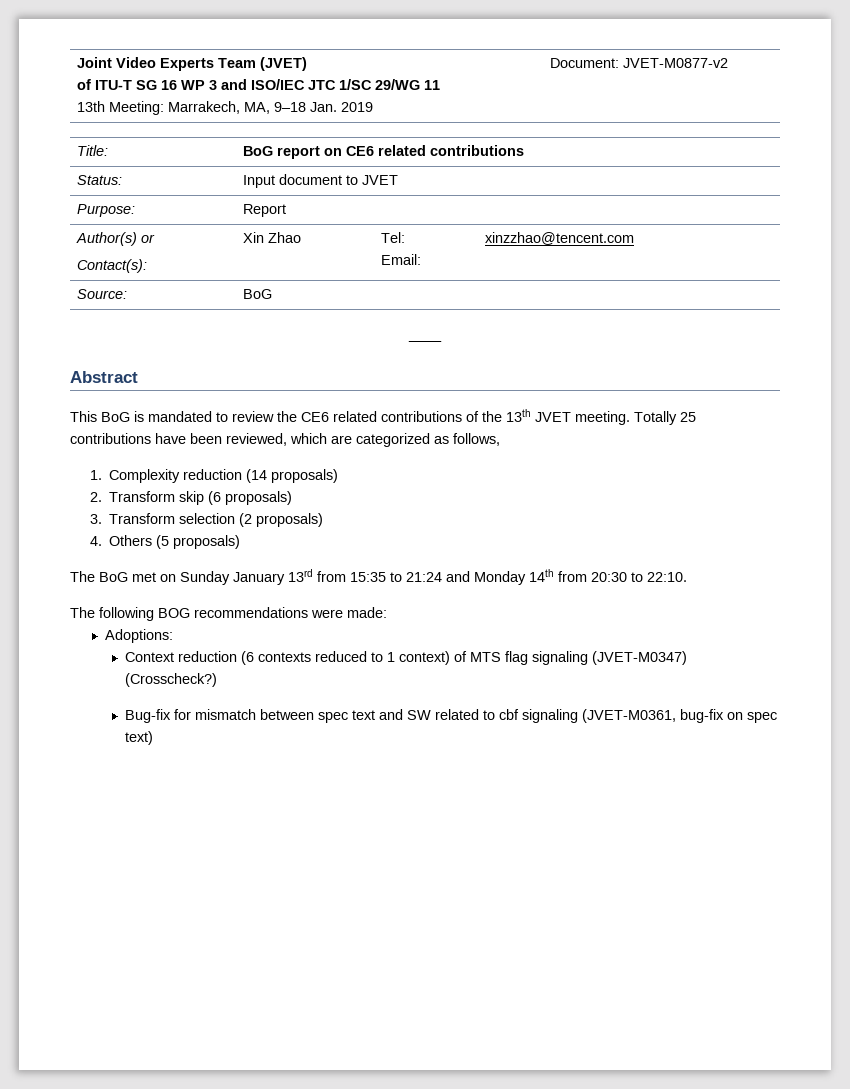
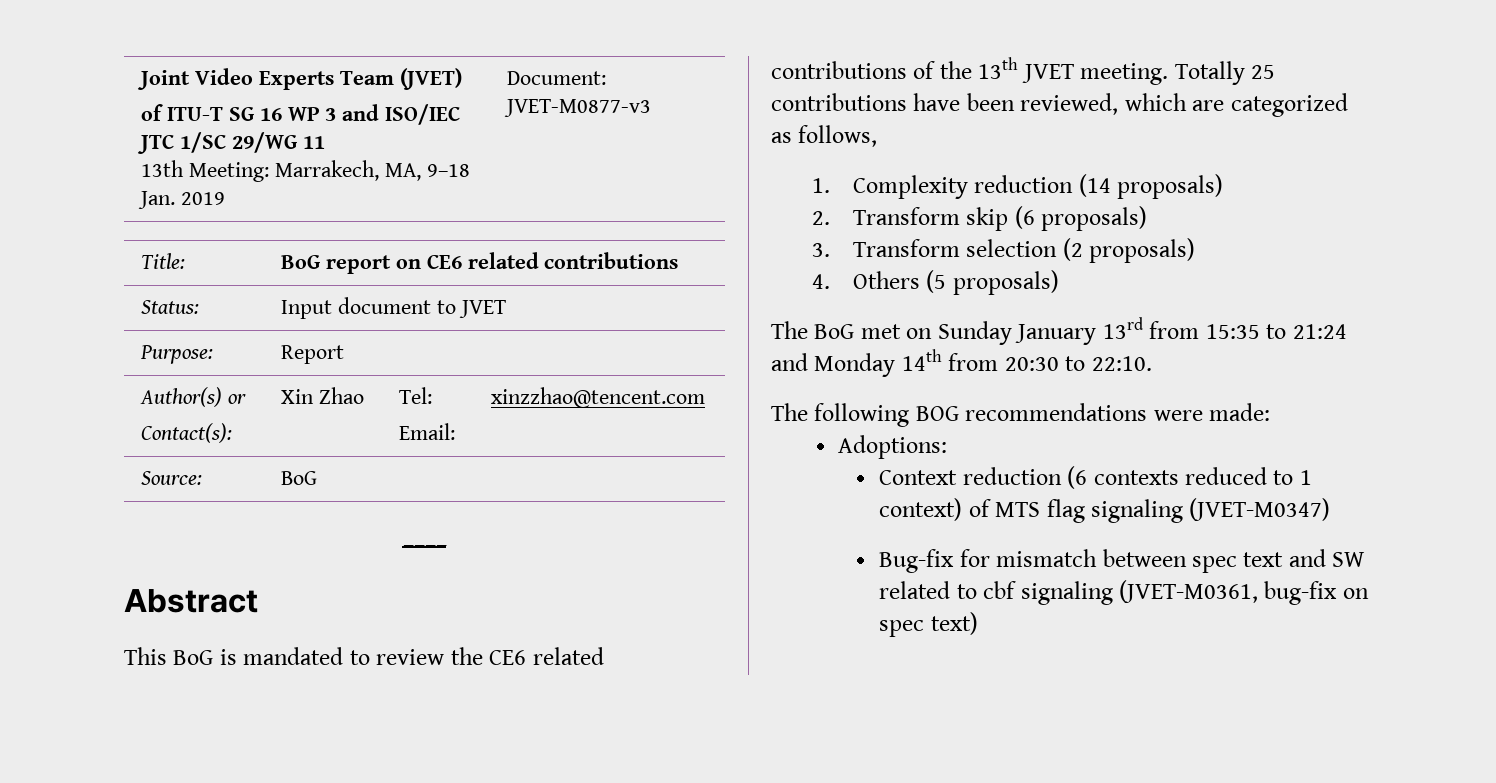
[622,58,728,68] JVET-M0877-v2 -> [504,99,652,117] JVET-M0877-v3
[124,673,217,687] (Crosscheck?) -> (1331, 509) none

